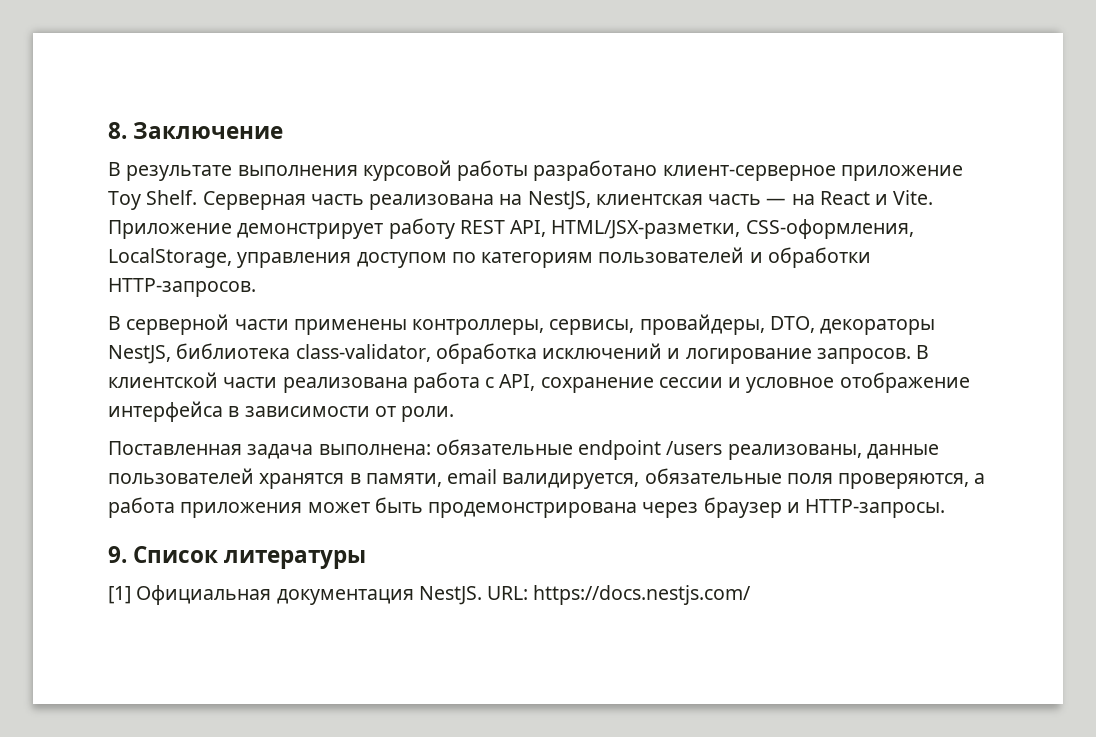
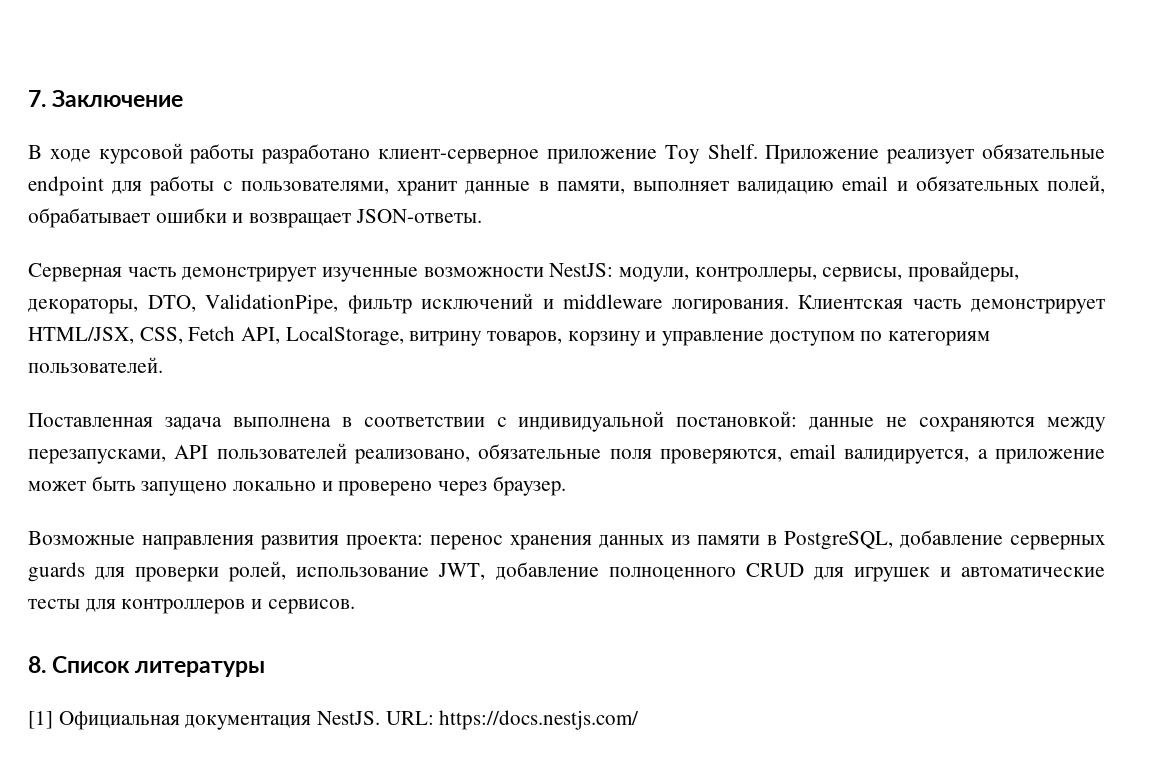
[108,122,127,139] 8. -> [28,90,46,107] 7.
[126,165,358,181] результате выполнения -> [49,149,91,162] ходе
[202,190,934,210] [108,218,914,239] [108,247,871,268] [108,278,256,297] [108,314,936,335] [108,343,930,364] [108,372,970,393] [108,401,455,422] [108,439,939,460] [108,468,986,489] [108,497,946,518] [108,546,127,563] Серверная часть реализована на NestJS, клиентская часть — на React и Vite. Приложение демонстрирует работу REST API, HTML/JSX-разметки, CSS-оформления, LocalStorage, управления доступом по категориям пользователей и обработки HTTP-запросов. // В серверной части применены контроллеры, сервисы, провайдеры, DTO, декораторы NestJS, библиотека class-validator, обработка исключений и логирование запросов. В клиентской части реализована работа с API, сохранение сессии и условное отображение интерфейса в зависимости от роли. // Поставленная задача выполнена: обязательные endpoint /users реализованы, данные пользователей хранятся в памяти, email валидируется, обязательные поля проверяются, а работа приложения может быть продемонстрирована через браузер и HTTP-запросы. // 9. -> [765,144,1106,164] [28,175,1106,196] [28,208,482,228] [28,261,1020,282] [28,293,1105,314] [28,326,991,346] [28,357,163,373] [28,411,1106,432] [28,443,1105,464] [28,476,566,496] [28,530,1105,550] [28,561,1106,582] [28,599,355,614] [28,656,46,673] Приложение реализует обязательные endpoint для работы с пользователями, хранит данные в памяти, выполняет валидацию email и обязательных полей, обрабатывает ошибки и возвращает JSON-ответы. // Серверная часть демонстрирует изученные возможности NestJS: модули, контроллеры, сервисы, провайдеры, декораторы, DTO, ValidationPipe, фильтр исключений и middleware логирования. Клиентская часть демонстрирует HTML/JSX, CSS, Fetch API, LocalStorage, витрину товаров, корзину и управление доступом по категориям пользователей. // Поставленная задача выполнена в соответствии с индивидуальной постановкой: данные не сохраняются между перезапусками, API пользователей реализовано, обязательные поля проверяются, email валидируется, а приложение может быть запущено локально и проверено через браузер. // Возможные направления развития проекта: перенос хранения данных из памяти в PostgreSQL, добавление серверных guards для проверки ролей, использование JWT, добавление полноценного CRUD для игрушек и автоматические тесты для контроллеров и сервисов. // 8.

